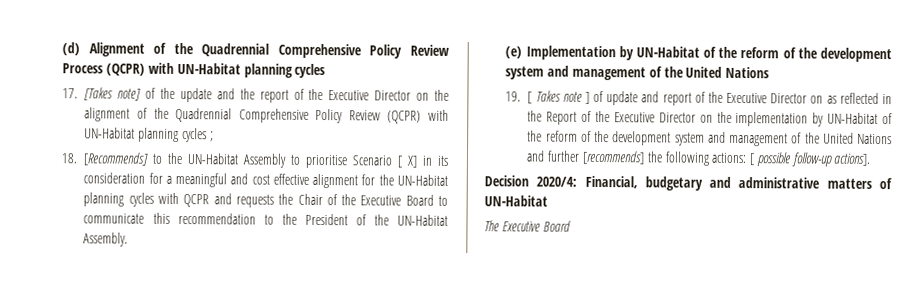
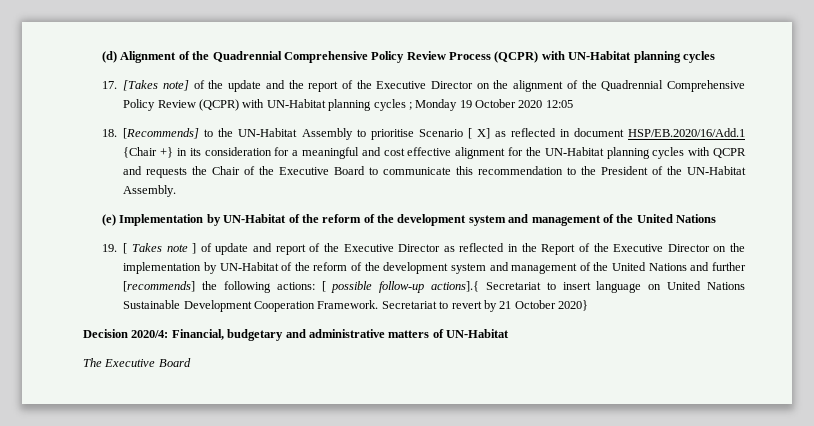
(214, 136) none -> [415,99,573,111] Monday 19 October 2020 12:05
(418, 161) none -> [494,128,745,137] [123,147,174,158] as reflected in document HSP/EB.2020/16/Add.1 {Chair +}
[810,95,824,104] on -> (441, 248) none
[833,152,872,166] actions]. -> [431,281,745,293] [123,300,589,312] actions].{ Secretariat to insert language on United Nations Sustainable Development Cooperation Framework. Secretariat to revert by 21 October 2020}

